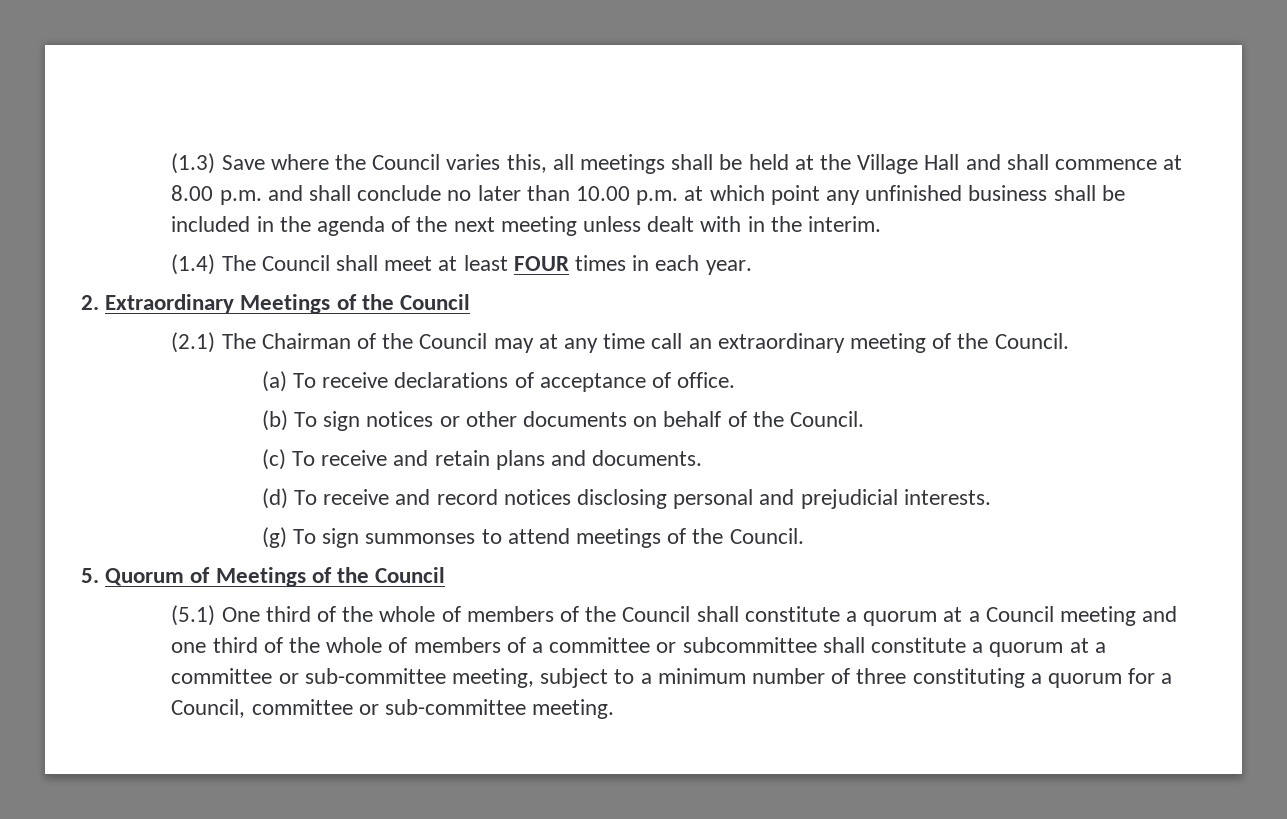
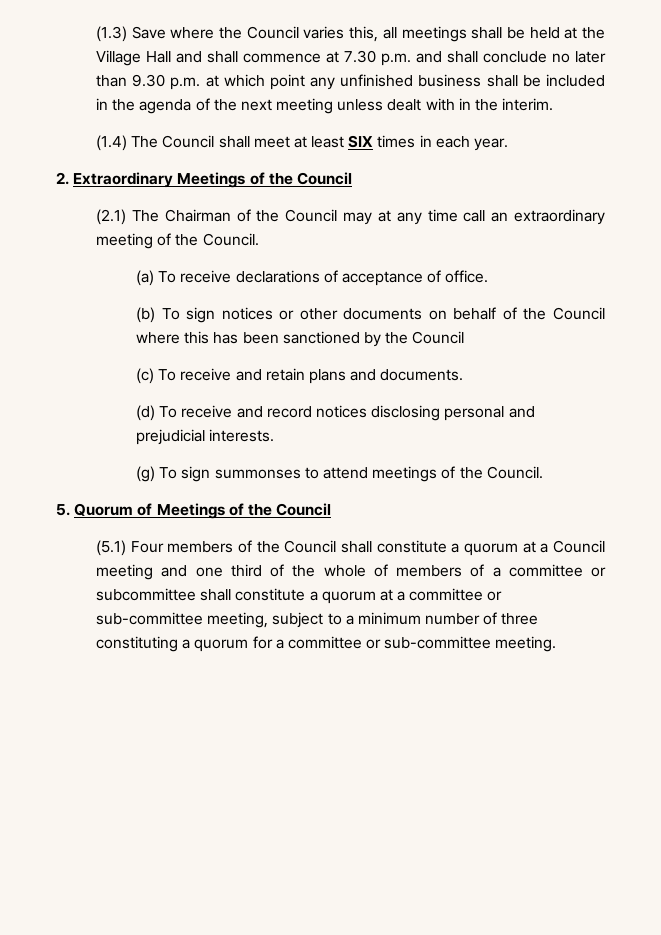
[171,185,214,201] 8.00 -> [344,50,377,63] 7.30
[576,186,631,201] 10.00 -> [132,74,166,87] 9.30
[513,256,569,271] FOUR -> [348,135,374,148] SIX
[789,411,864,427] Council. -> [553,307,606,320] [136,331,465,347] Council where this has been sanctioned by the Council
[221,606,461,622] One third of the whole of -> [130,541,164,553] Four
[171,699,246,718] Council, -> (284, 644) none

